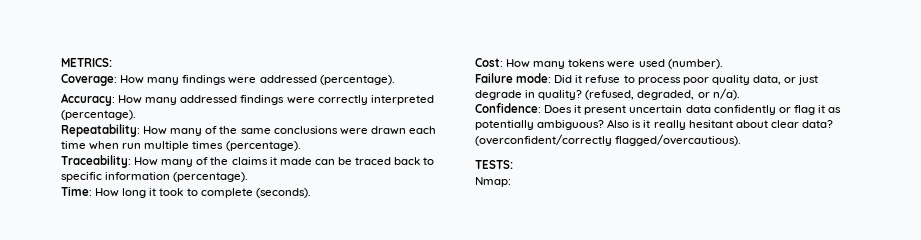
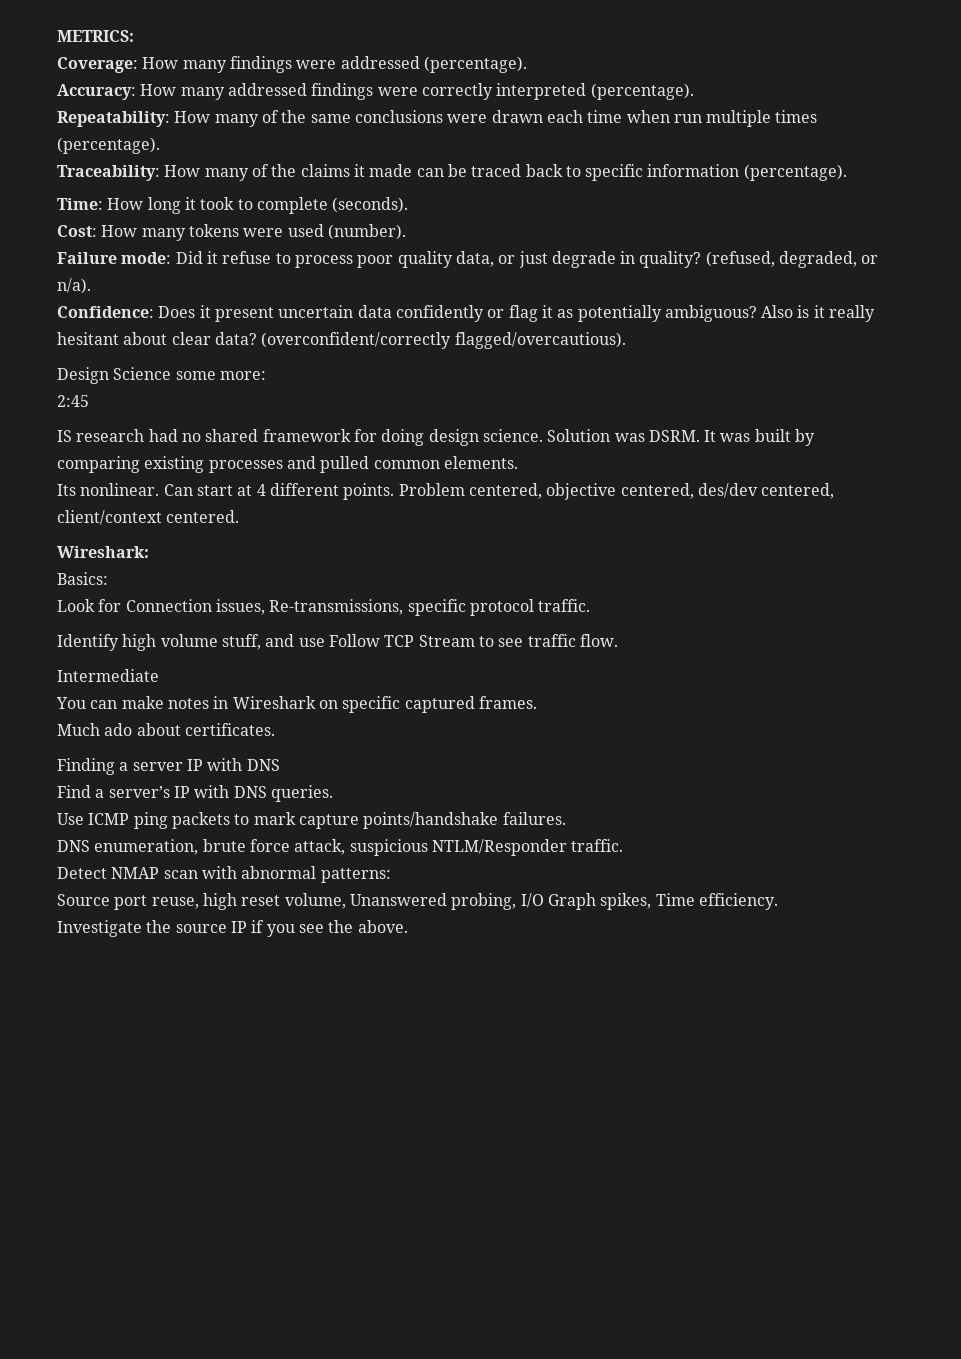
[475,160,513,169] [475,177,511,187] TESTS: // Nmap: -> [57,367,266,384] [57,395,89,407] [57,429,816,446] [57,456,518,473] [57,483,835,500] [57,510,240,525] [57,546,149,558] [57,572,108,585] [57,599,591,616] [57,634,618,651] [57,669,159,682] [56,696,537,713] [57,723,275,736] [57,758,280,775] [57,785,333,802] [57,812,566,829] [57,839,624,856] [57,866,391,883] [57,893,778,910] [57,920,408,937] Design Science some more: // 2:45 // IS research had no shared framework for doing design science. Solution was DSRM. It was built by comparing existing processes and pulled common elements. // Its nonlinear. Can start at 4 different points. Problem centered, objective centered, des/dev centered, client/context centered. // Wireshark: // Basics: // Look for Connection issues, Re-transmissions, specific protocol traffic. // Identify high volume stuff, and use Follow TCP Stream to see traffic flow. // Intermediate // You can make notes in Wireshark on specific captured frames. // Much ado about certificates. // Finding a server IP with DNS // Find a server’s IP with DNS queries. // Use ICMP ping packets to mark capture points/handshake failures. // DNS enumeration, brute force attack, suspicious NTLM/Responder traffic. // Detect NMAP scan with abnormal patterns: // Source port reuse, high reset volume, Unanswered probing, I/O Graph spikes, Time efficiency. // Investigate the source IP if you see the above.

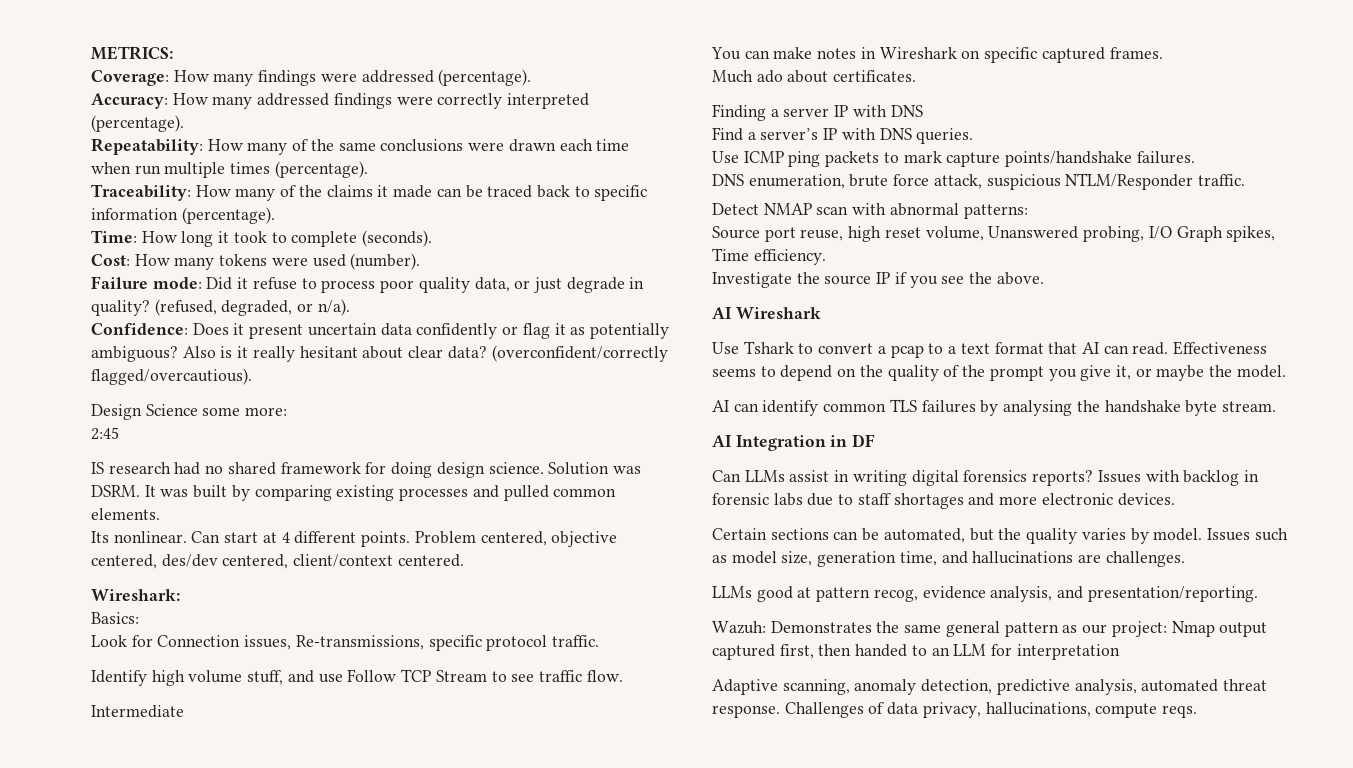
(408, 926) none -> [712,307,821,319] [712,341,1268,358] [712,365,1286,381] [712,399,1276,416] [712,434,876,451] [712,470,1259,486] [712,493,1175,509] [712,528,1288,544] [712,551,1185,567] [712,586,1258,602] [712,621,1268,637] [712,644,1120,660] [712,679,1268,695] [712,702,1198,718] // AI Wireshark // Use Tshark to convert a pcap to a text format that AI can read. Effectiveness seems to depend on the quality of the prompt you give it, or maybe the model. // AI can identify common TLS failures by analysing the handshake byte stream. // AI Integration in DF // Can LLMs assist in writing digital forensics reports? Issues with backlog in forensic labs due to staff shortages and more electronic devices. // Certain sections can be automated, but the quality varies by model. Issues such as model size, generation time, and hallucinations are challenges. // LLMs good at pattern recog, evidence analysis, and presentation/reporting. // Wazuh: Demonstrates the same general pattern as our project: Nmap output captured first, then handed to an LLM for interpretation // Adaptive scanning, anomaly detection, predictive analysis, automated threat response. Challenges of data privacy, hallucinations, compute reqs.

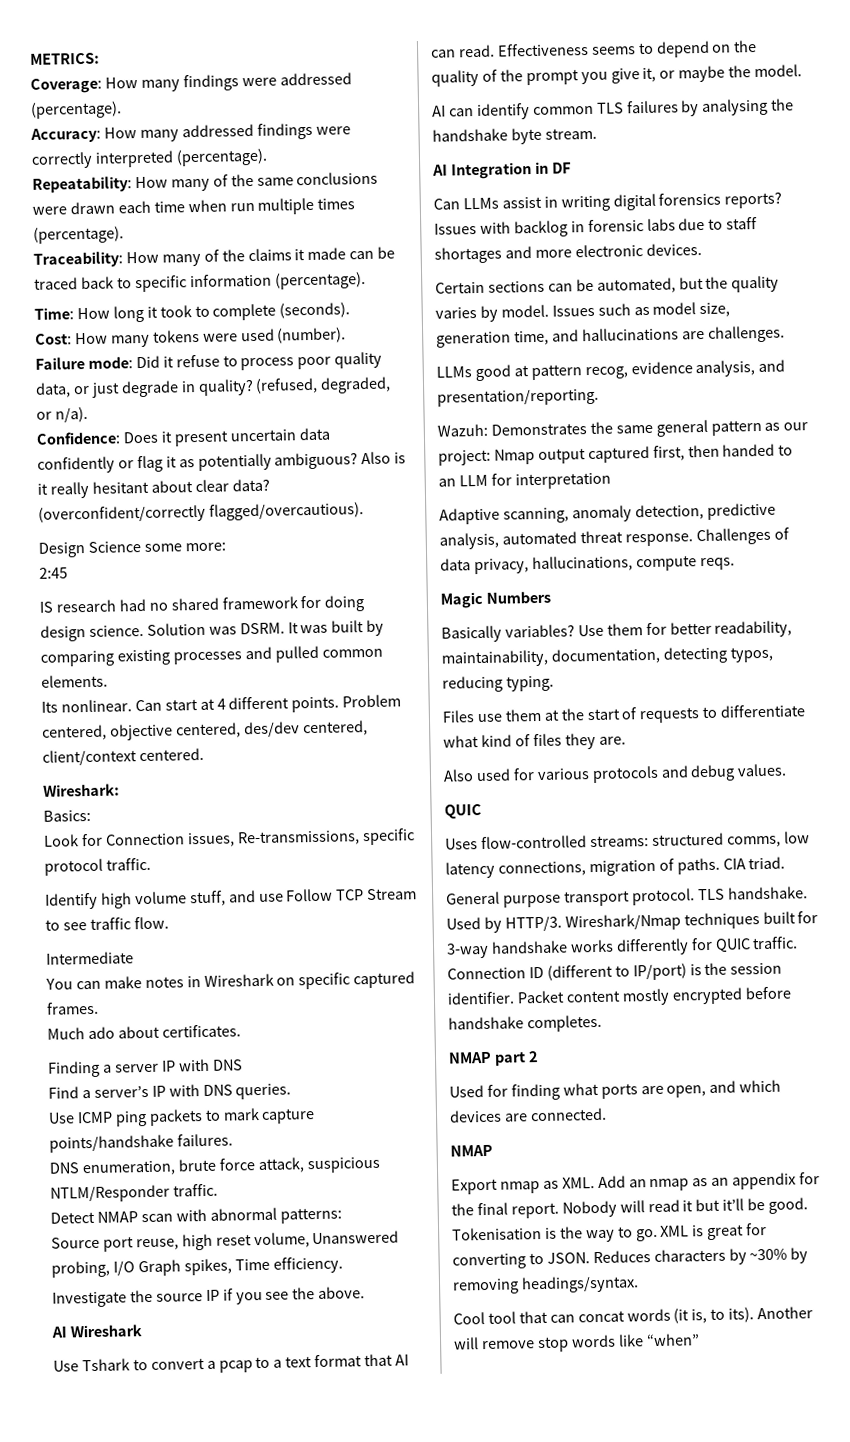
(1198, 711) none -> [440,590,551,609] [441,620,793,643] [441,646,774,668] [442,675,554,693] [442,704,806,724] [443,732,626,750] [443,763,788,784] [444,804,482,819] [445,831,810,850] [445,856,786,879] [446,886,808,908] [446,911,819,933] [446,936,799,959] [447,962,783,981] [447,986,791,1006] [448,1014,602,1033] [448,1051,539,1066] [449,1079,782,1101] [449,1107,607,1123] [450,1144,493,1157] [451,1172,821,1195] [451,1197,809,1219] [452,1222,768,1243] [452,1247,809,1270] [452,1275,639,1295] [453,1306,814,1325] [453,1333,700,1353] // Magic Numbers // Basically variables? Use them for better readability, maintainability, documentation, detecting typos, reducing typing. // Files use them at the start of requests to differentiate what kind of files they are. // Also used for various protocols and debug values. // QUIC // Uses flow-controlled streams: structured comms, low latency connections, migration of paths. CIA triad. // General purpose transport protocol. TLS handshake. Used by HTTP/3. Wireshark/Nmap techniques built for 3-way handshake works differently for QUIC traffic. Connection ID (different to IP/port) is the session identifier. Packet content mostly encrypted before handshake completes. // NMAP part 2 // Used for finding what ports are open, and which devices are connected. // NMAP // Export nmap as XML. Add an nmap as an appendix for the final report. Nobody will read it but it’ll be good. Tokenisation is the way to go. XML is great for converting to JSON. Reduces characters by ~30% by removing headings/syntax. // Cool tool that can concat words (it is, to its). Another will remove stop words like “when”

